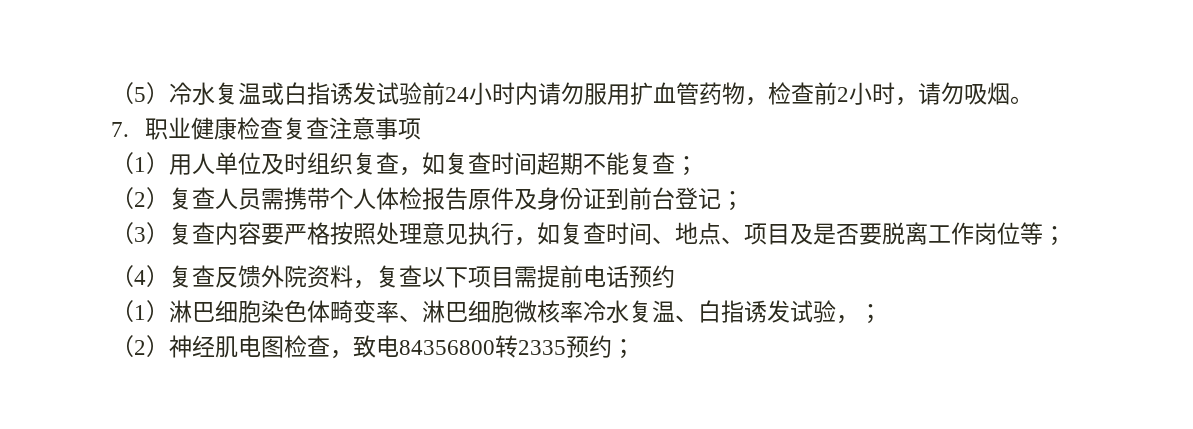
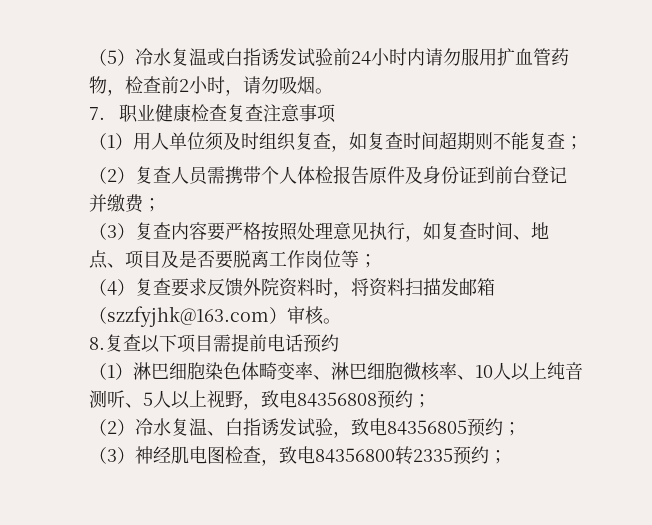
(261, 163) none -> [205,132,224,151] 须
(583, 164) none -> [475,132,493,150] 则
(721, 198) none -> [89,194,144,213] 并缴费
(215, 276) none -> [171,278,207,297] 要求
[353,280,376,289] ， -> [315,278,495,298] [89,306,341,327] [89,337,105,350] 时，将资料扫描发邮箱（szzfyjhk@163.com）审核。 // 8.
(583, 311) none -> [457,362,583,381] [89,390,431,410] [89,419,135,436] 、10人以上纯音测听、5人以上视野，致电84356808预约； // （2）
[859,304,882,324] [111,335,146,357] ； // （2 -> [351,418,521,437] [89,447,117,464] 致电84356805预约； // （3

